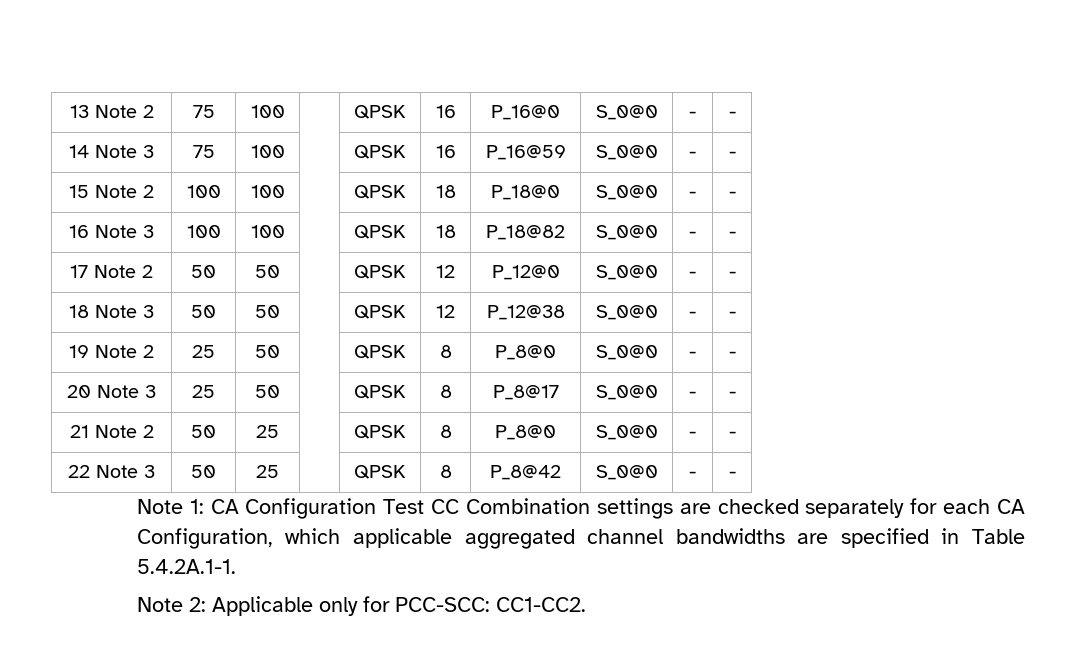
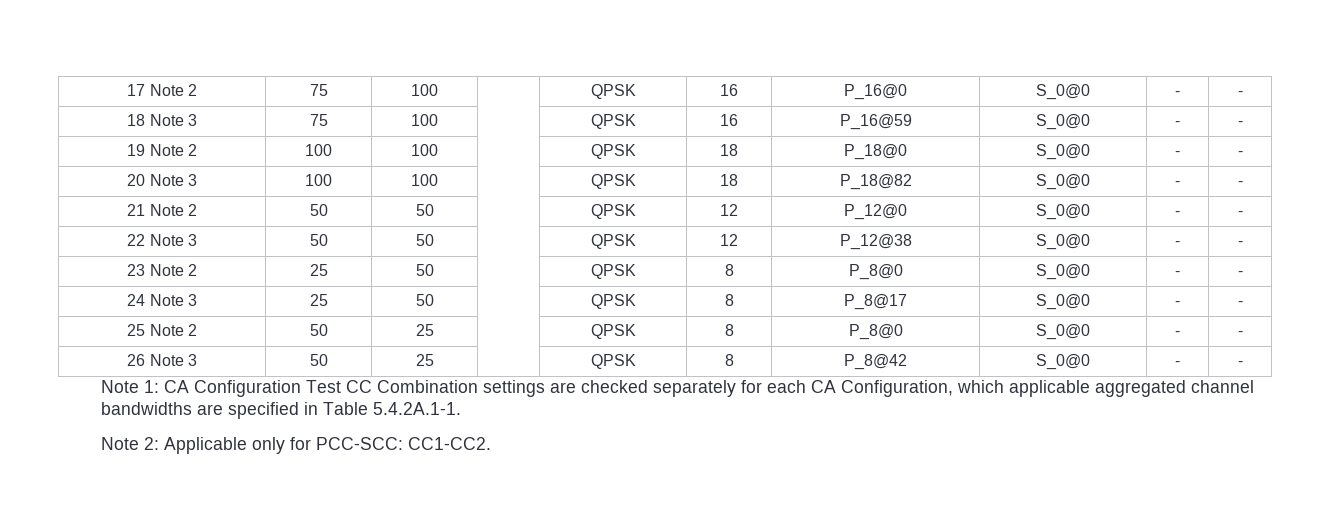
[69,105,89,118] 13 -> [127,84,146,96] 17
[69,145,89,158] 14 -> [127,114,146,126] 18
[69,185,89,198] 15 -> [127,144,146,156] 19
[69,225,89,238] 16 -> [127,174,146,186] 20
[70,265,88,278] 17 -> [127,204,146,216] 21
[69,305,89,318] 18 -> [127,234,146,246] 22
[69,345,89,358] 19 -> [127,264,146,276] 23
[67,385,91,398] 20 -> [127,294,146,306] 24
[69,425,89,438] 21 -> [127,324,146,336] 25
[68,465,90,478] 22 -> [127,354,146,366] 26

